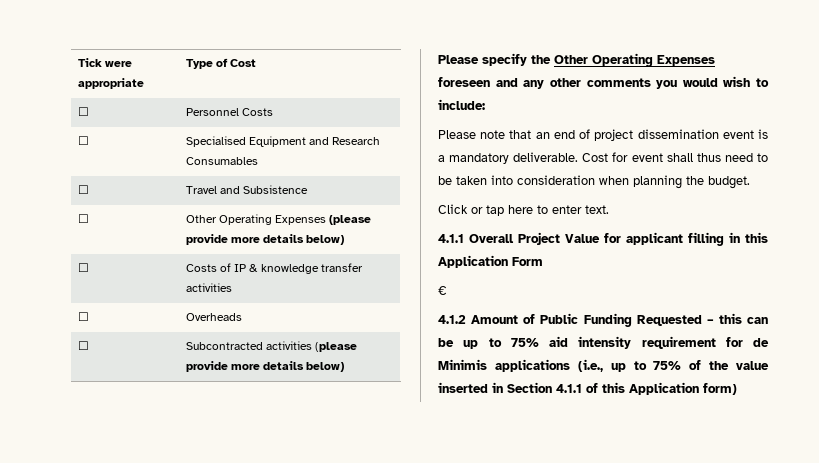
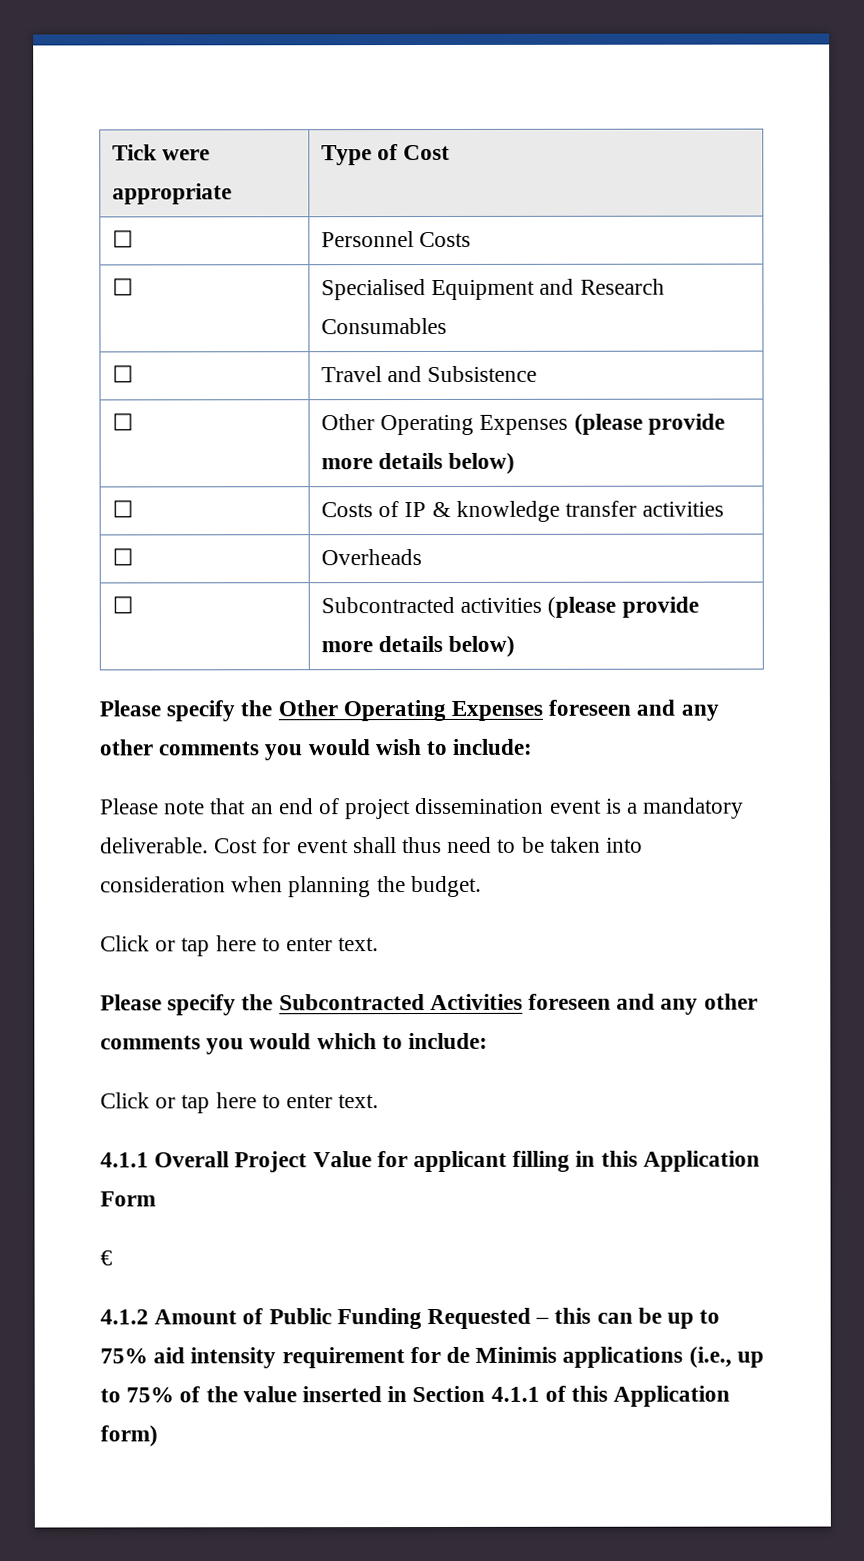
(609, 209) none -> [100,993,758,1016] [100,1032,489,1055] [100,1092,380,1114] // Please specify the Subcontracted Activities foreseen and any other comments you would which to include: // Click or tap here to enter text.

